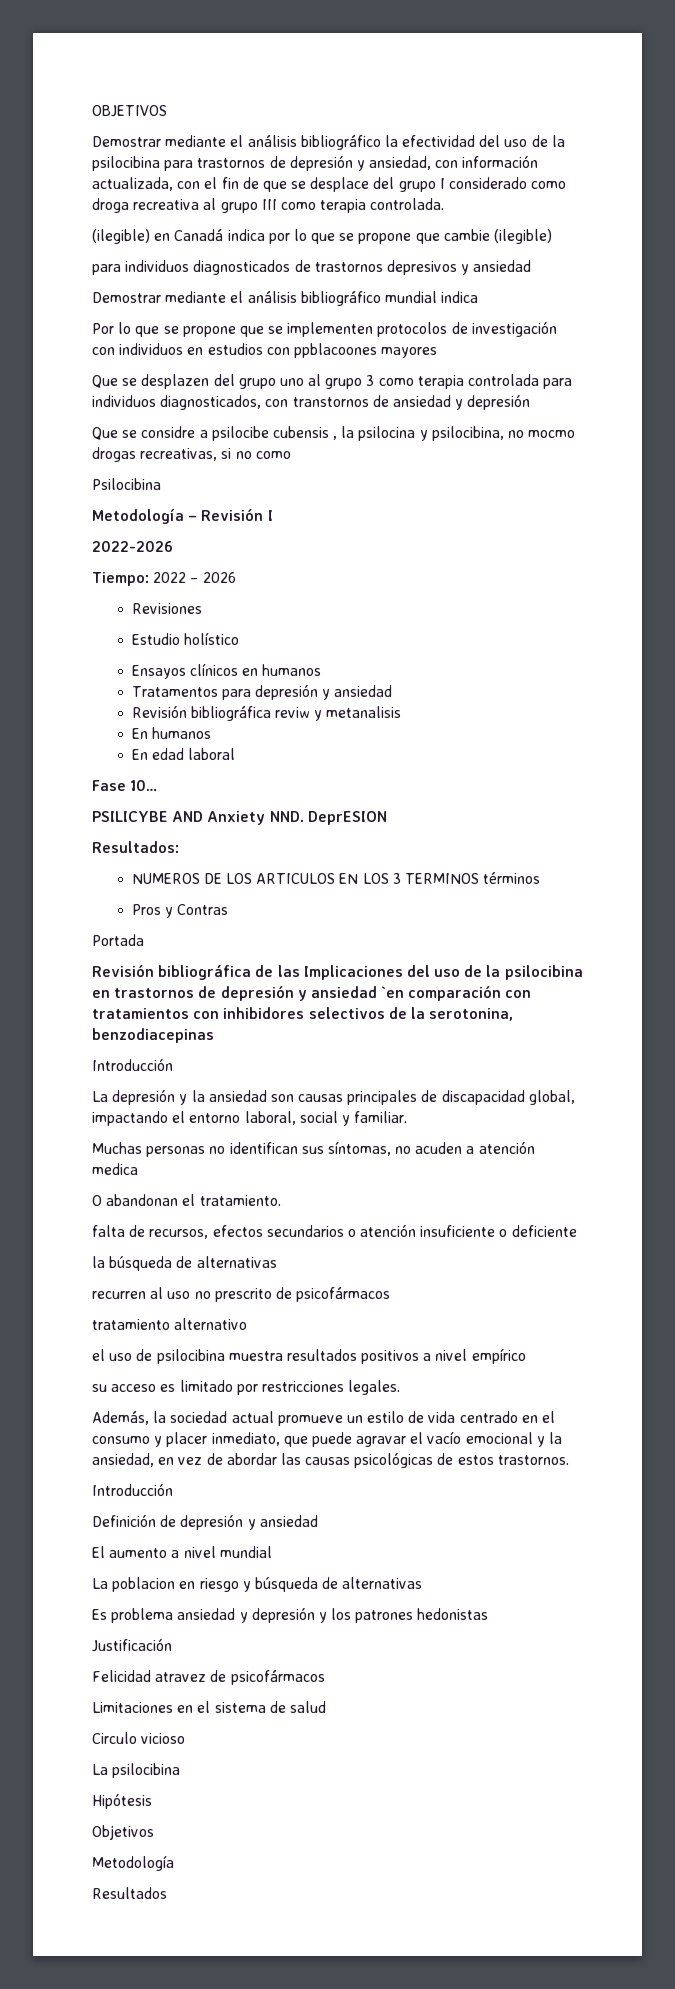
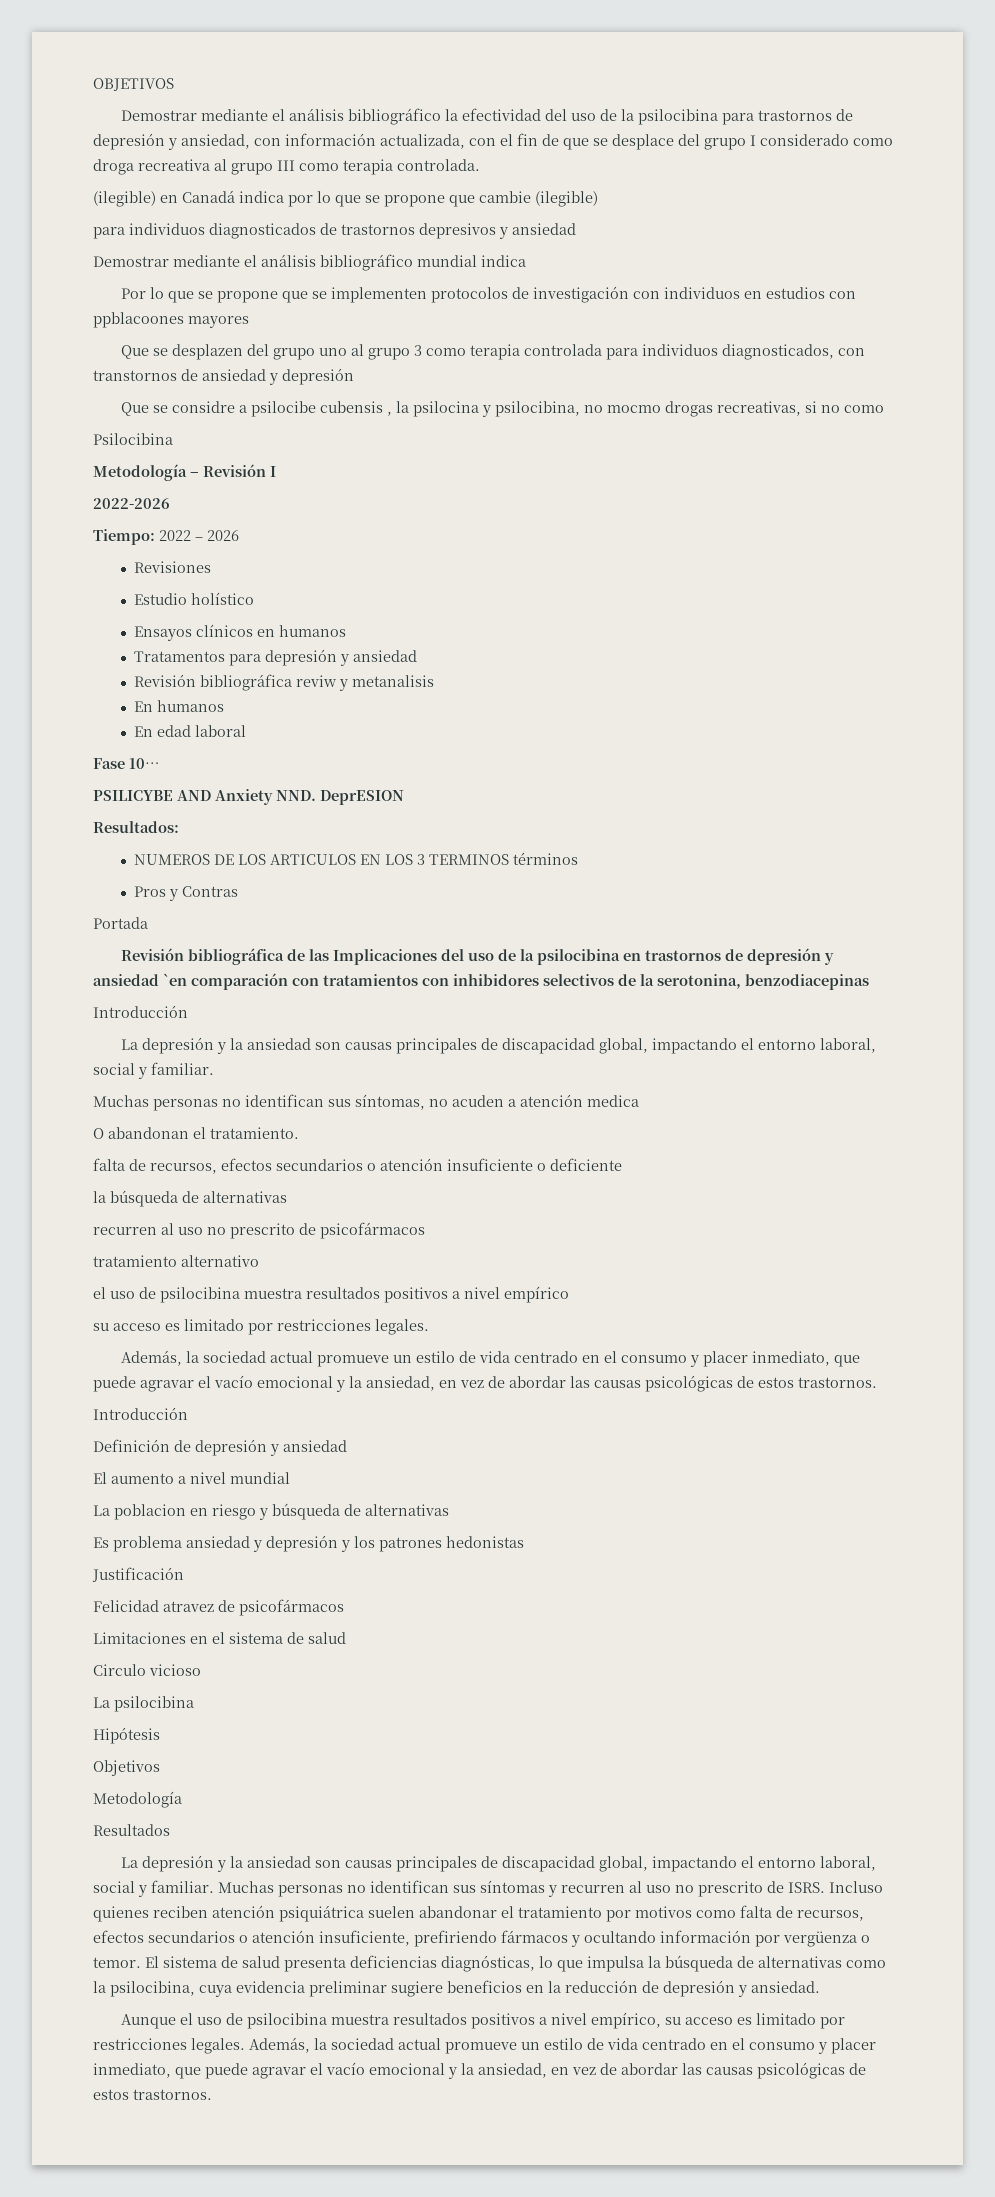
(167, 1893) none -> [120,1855,876,1872] [93,1880,883,1897] [93,1905,864,1922] [93,1930,870,1947] [93,1955,886,1972] [93,1980,820,1997] [120,2012,845,2029] [93,2037,876,2054] [93,2062,866,2079] [93,2089,212,2100] // La depresión y la ansiedad son causas principales de discapacidad global, impactando el entorno laboral, social y familiar. Muchas personas no identifican sus síntomas y recurren al uso no prescrito de ISRS. Incluso quienes reciben atención psiquiátrica suelen abandonar el tratamiento por motivos como falta de recursos, efectos secundarios o atención insuficiente, prefiriendo fármacos y ocultando información por vergüenza o temor. El sistema de salud presenta deficiencias diagnósticas, lo que impulsa la búsqueda de alternativas como la psilocibina, cuya evidencia preliminar sugiere beneficios en la reducción de depresión y ansiedad. // Aunque el uso de psilocibina muestra resultados positivos a nivel empírico, su acceso es limitado por restricciones legales. Además, la sociedad actual promueve un estilo de vida centrado en el consumo y placer inmediato, que puede agravar el vacío emocional y la ansiedad, en vez de abordar las causas psicológicas de estos trastornos.

